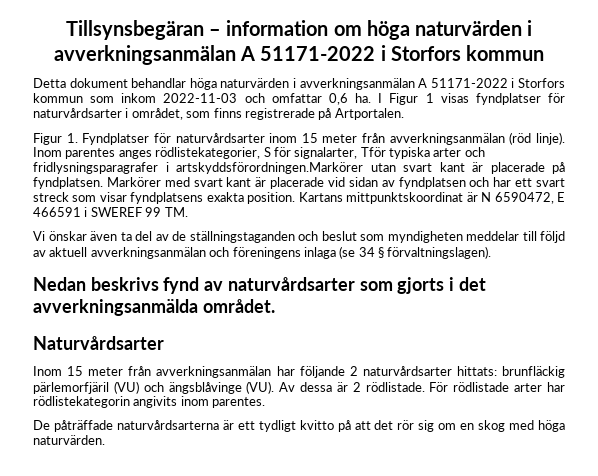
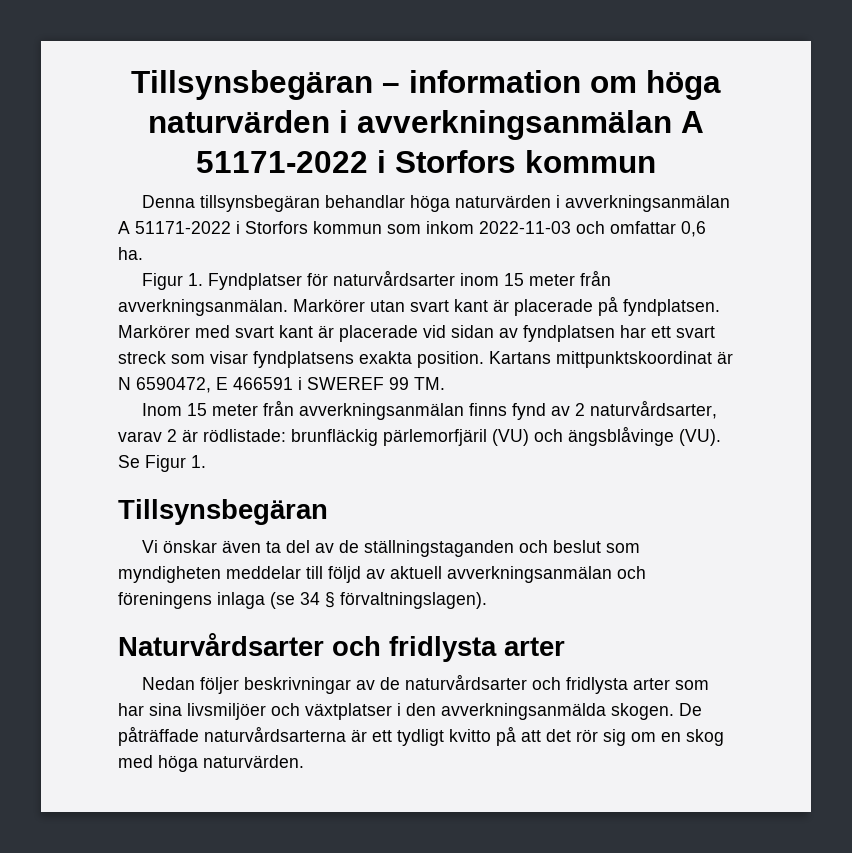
[33,78,128,88] Detta dokument -> [141,195,320,212] Denna tillsynsbegäran
[378,93,565,105] [33,108,404,120] I Figur 1 visas fyndplatser för naturvårdsarter i området, som finns registrerade på Artportalen. -> (143, 253) none
[389,132,565,145] [33,147,485,159] [33,162,363,174] avverkningsanmälan (röd linje). Inom parentes anges rödlistekategorier, S för signalarter, Tför typiska arter och fridlysningsparagrafer i artskyddsförordningen.Markörer -> [118,299,365,316] avverkningsanmälan. Markörer
[469,177,490,187] och -> (615, 333) none
(188, 212) none -> [141,400,717,420] [118,426,721,446] [118,455,206,472] [118,499,328,525] // Inom 15 meter från avverkningsanmälan finns fynd av 2 naturvårdsarter, varav 2 är rödlistade: brunfläckig pärlemorfjäril (VU) och ängsblåvinge (VU). Se Figur 1. // Tillsynsbegäran
[33,277,486,294] [33,299,275,316] [33,336,164,350] [33,366,566,378] [33,381,566,394] [33,396,266,408] Nedan beskrivs fynd av naturvårdsarter som gjorts i det avverkningsanmälda området. // Naturvårdsarter // Inom 15 meter från avverkningsanmälan har följande 2 naturvårdsarter hittats: brunfläckig pärlemorfjäril (VU) och ängsblåvinge (VU). Av dessa är 2 rödlistade. För rödlistade arter har rödlistekategorin angivits inom parentes. // -> [118,633,565,662] [141,674,709,694] [118,703,674,720] Naturvårdsarter och fridlysta arter // Nedan följer beskrivningar av de naturvårdsarter och fridlysta arter som har sina livsmiljöer och växtplatser i den avverkningsanmälda skogen.

